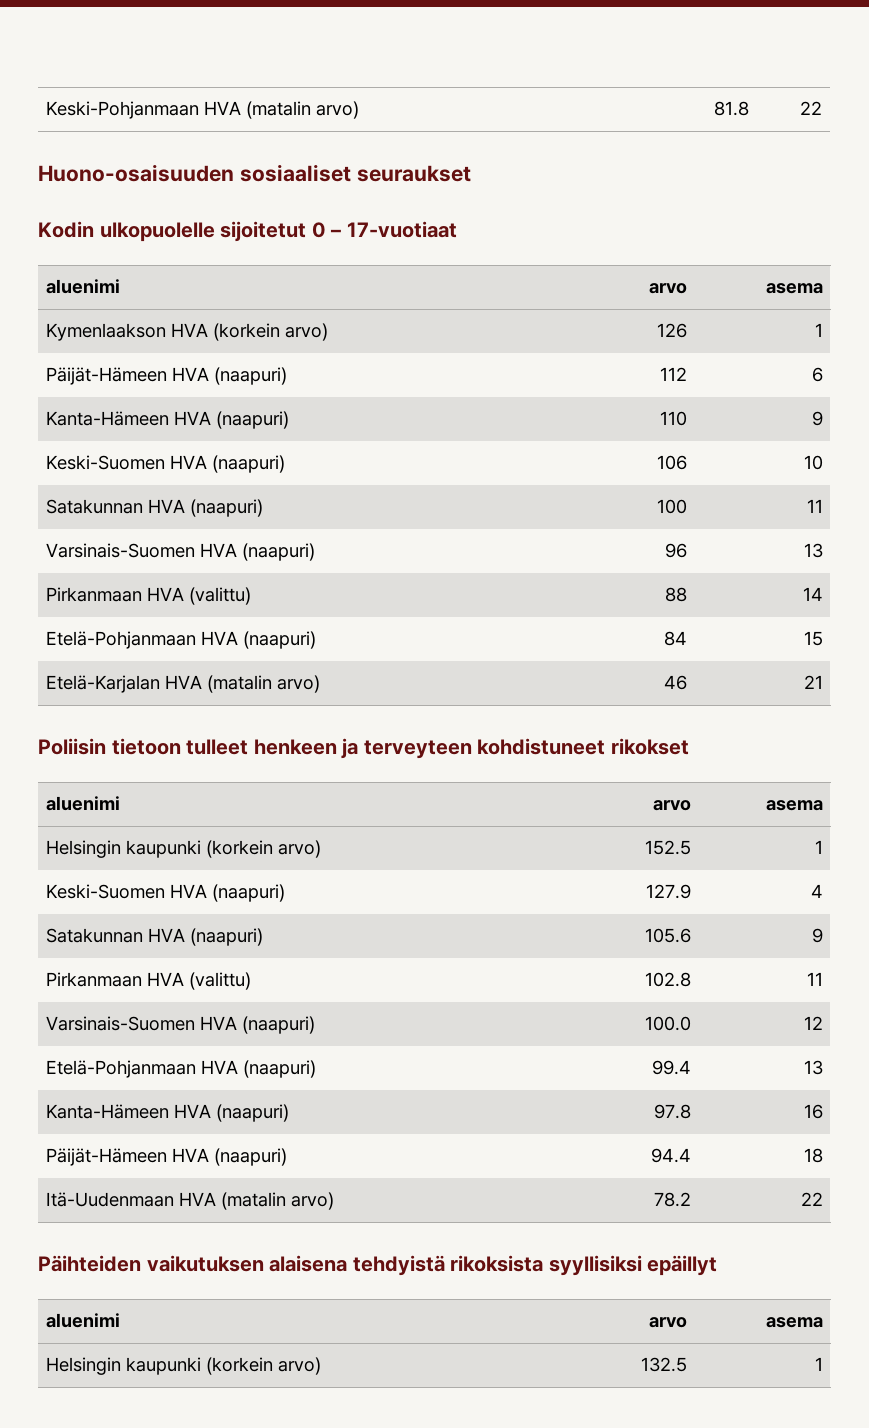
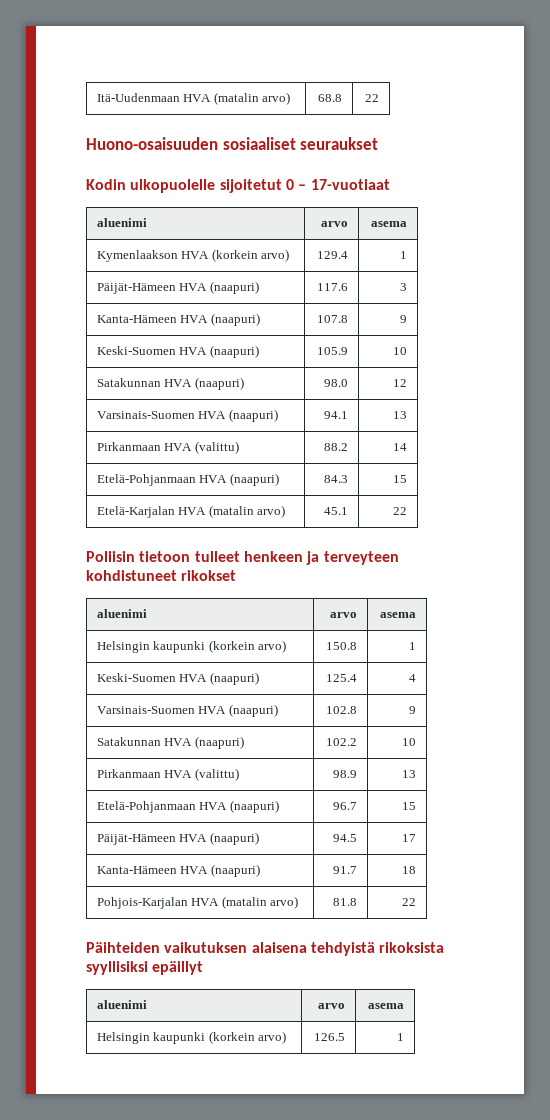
[46,101,360,119] [713,101,749,116] Keski-Pohjanmaan HVA (matalin arvo) | 81.8 -> [96,92,291,105] [318,94,343,102] Itä-Uudenmaan HVA (matalin arvo) | 68.8
[656,323,687,338] 126 -> [317,251,349,259] 129.4
[659,367,687,381] [811,367,823,382] [46,411,290,429] [659,411,687,426] 112 | 6 // Kanta-Hämeen HVA (naapuri) | 110 -> [317,283,349,291] [400,283,408,291] [96,313,260,326] [317,315,349,323] 117.6 | 3 // Kanta-Hämeen HVA (naapuri) | 107.8
[656,455,687,470] 106 -> [317,347,349,355] 105.9
[656,499,687,514] [806,499,823,513] [46,543,316,561] [664,543,687,558] 100 | 11 // Varsinais-Suomen HVA (naapuri) | 96 -> [324,379,349,387] [393,379,408,387] [96,409,278,422] [324,411,349,419] 98.0 | 12 // Varsinais-Suomen HVA (naapuri) | 94.1
[664,587,687,602] 88 -> [324,443,349,451] 88.2
[663,631,687,646] 84 -> [324,475,349,483] 84.3
[663,675,687,690] [803,675,823,689] 46 | 21 -> [324,507,349,515] [393,507,408,515] 45.1 | 22
[644,840,691,855] 152.5 -> [326,642,358,650] 150.8
[645,884,691,899] 127.9 -> [326,674,358,682] 125.4
[46,928,264,946] [644,928,691,943] [811,928,823,943] [46,972,252,990] [644,972,691,987] [806,972,823,986] [46,1016,316,1034] [644,1016,691,1031] [803,1016,823,1030] [46,1060,317,1078] [651,1060,691,1075] [803,1060,823,1075] [46,1104,290,1122] [653,1104,691,1119] [803,1104,823,1119] [46,1148,288,1166] [650,1148,691,1163] // Satakunnan HVA (naapuri) | 105.6 | 9 // Pirkanmaan HVA (valittu) | 102.8 | 11 // Varsinais-Suomen HVA (naapuri) | 100.0 | 12 // Etelä-Pohjanmaan HVA (naapuri) | 99.4 | 13 // Kanta-Hämeen HVA (naapuri) | 97.8 | 16 // Päijät-Hämeen HVA (naapuri) | 94.4 -> [96,704,278,717] [326,706,358,714] [409,706,417,714] [96,736,244,749] [326,738,358,746] [402,738,417,746] [96,768,239,781] [333,770,358,778] [402,770,417,778] [96,800,279,813] [333,802,358,810] [402,802,417,810] [96,832,259,845] [333,834,358,842] [402,834,417,842] [96,864,260,877] [333,866,358,874] // Varsinais-Suomen HVA (naapuri) | 102.8 | 9 // Satakunnan HVA (naapuri) | 102.2 | 10 // Pirkanmaan HVA (valittu) | 98.9 | 13 // Etelä-Pohjanmaan HVA (naapuri) | 96.7 | 15 // Päijät-Hämeen HVA (naapuri) | 94.5 | 17 // Kanta-Hämeen HVA (naapuri) | 91.7
[46,1192,335,1210] [653,1192,691,1207] Itä-Uudenmaan HVA (matalin arvo) | 78.2 -> [96,896,299,909] [333,898,358,906] Pohjois-Karjalan HVA (matalin arvo) | 81.8
[640,1357,687,1372] 132.5 -> [314,1033,346,1041] 126.5

